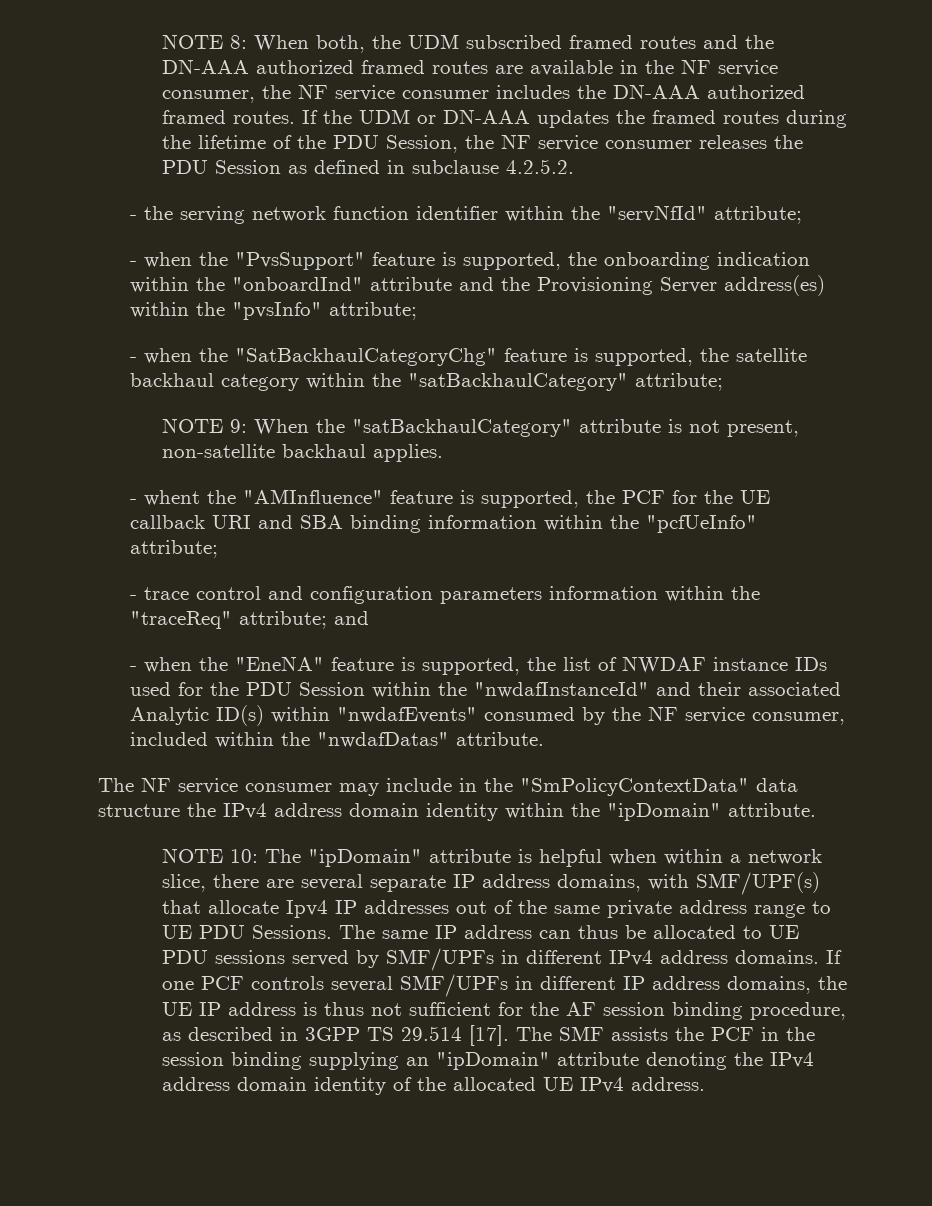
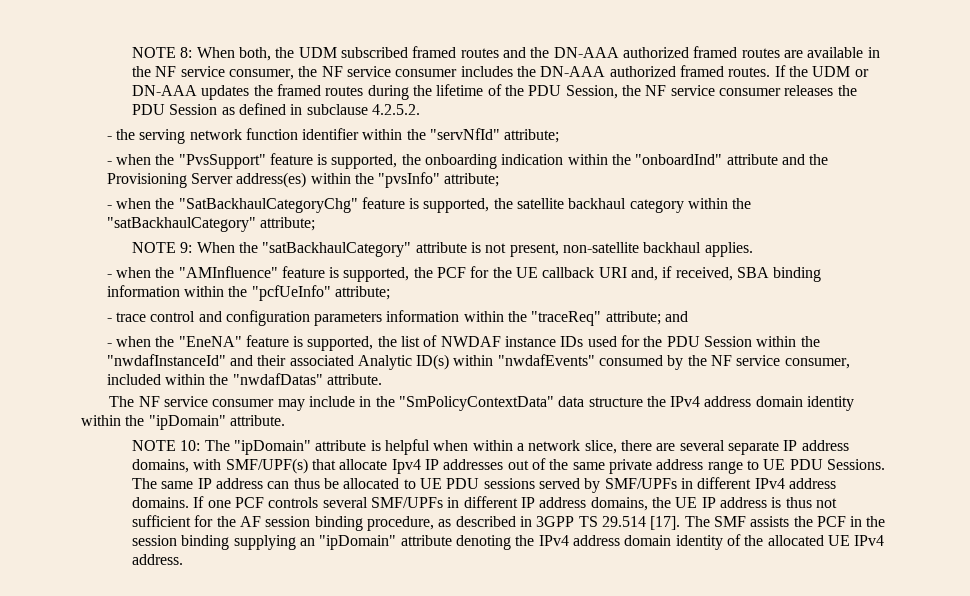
[143,490,200,506] whent -> [115,267,151,278] when
[257,515,293,529] and -> [631,266,733,281] and, if received,

